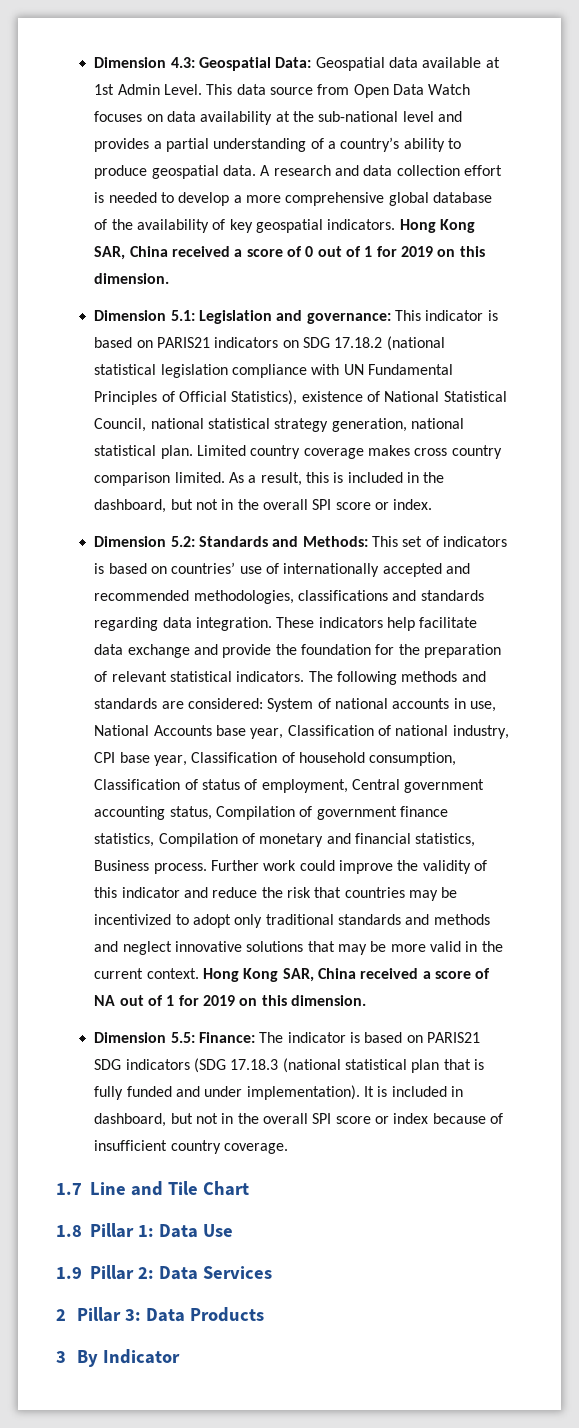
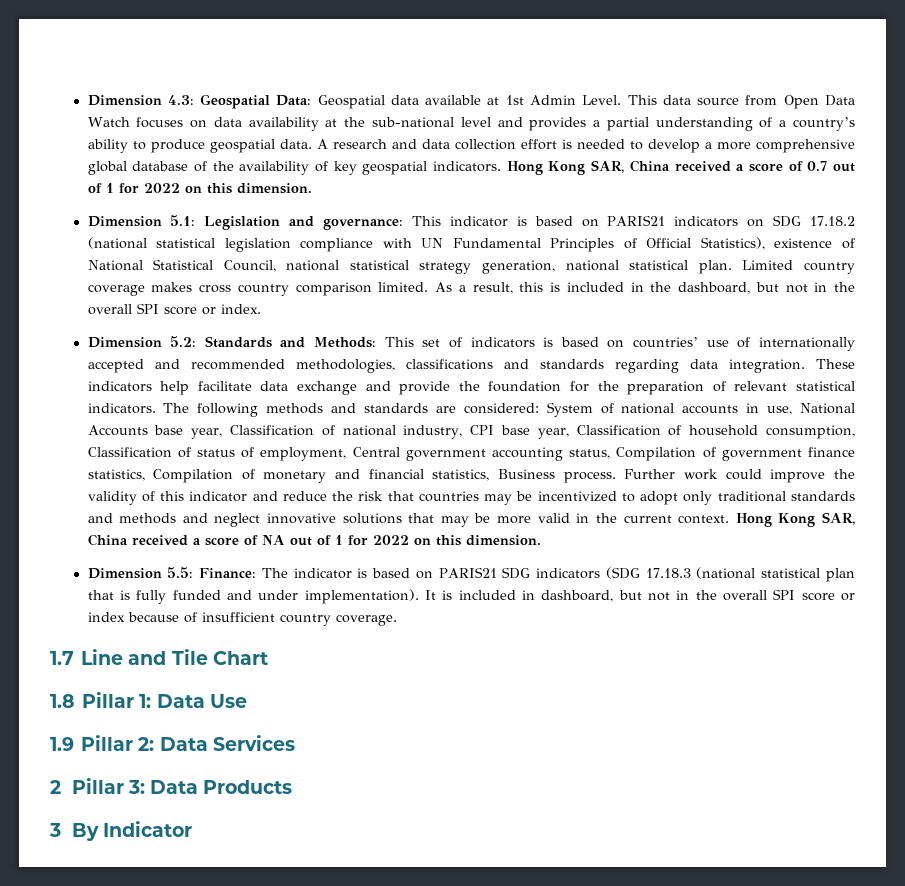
[305,246,433,257] 0 out of 1 for 2019 -> [807,161,855,172] [87,183,180,193] 0.7 out of 1 for 2022
[202,995,235,1006] 2019 -> [372,535,409,545] 2022

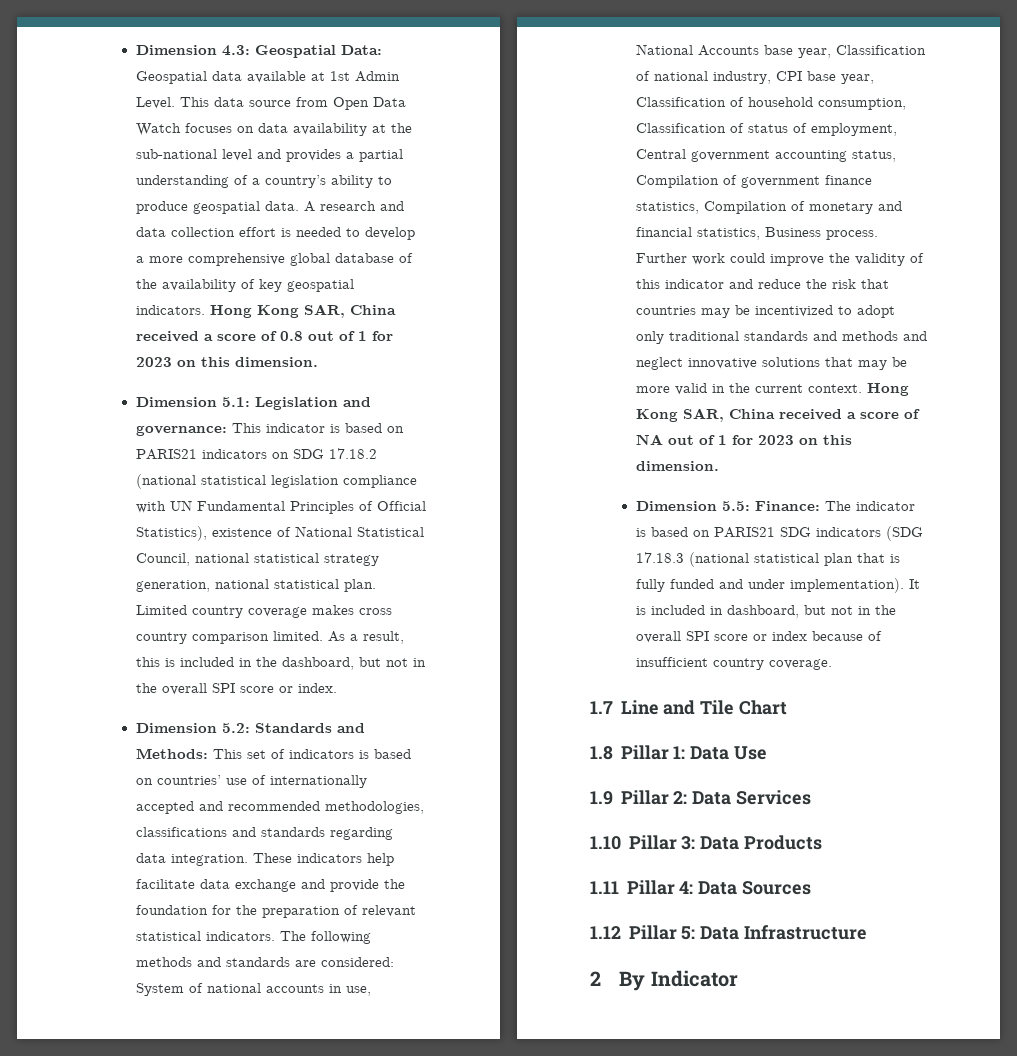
[807,161,855,172] [87,183,180,193] 0.7 out of 1 for 2022 -> [279,331,393,341] [135,357,172,367] 0.8 out of 1 for 2023
[372,535,409,545] 2022 -> [757,435,794,445] 2023
[50,780,61,794] 2 -> [590,836,621,850] 1.10
[49,823,61,837] 3 -> [590,880,812,895] [590,925,868,940] [590,971,601,986] 1.11 Pillar 4: Data Sources // 1.12 Pillar 5: Data Infrastructure // 2

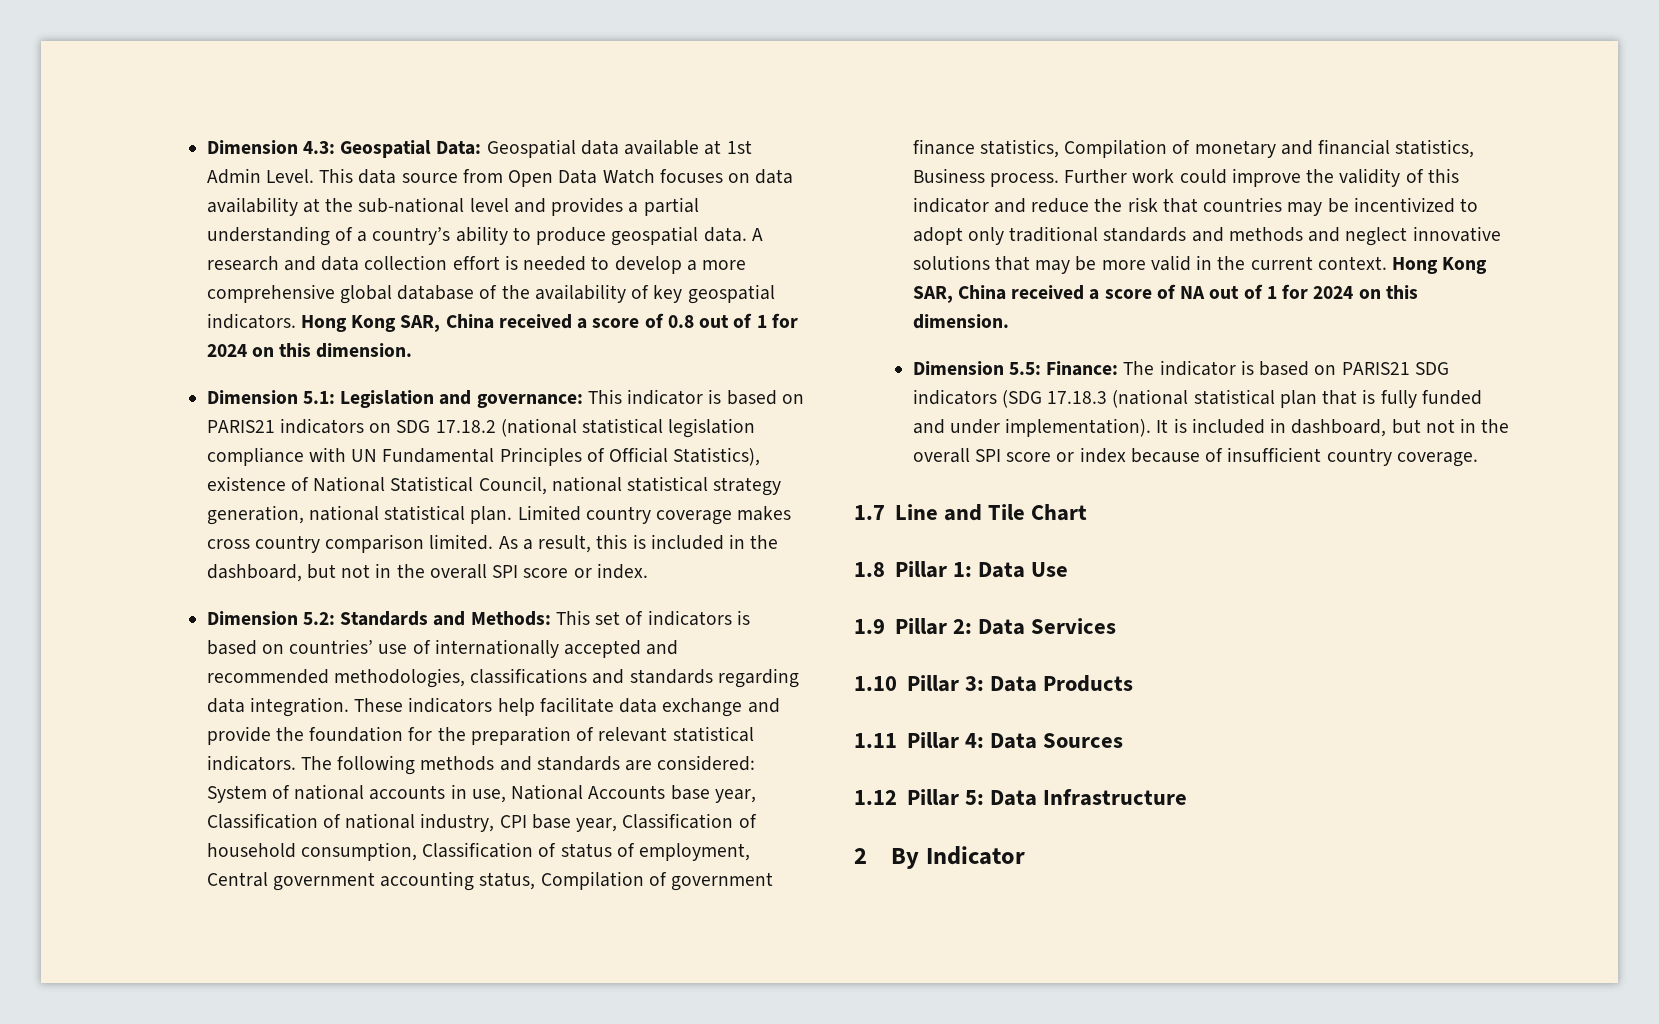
[135,357,172,367] 2023 -> [206,344,247,357] 2024
[757,435,794,445] 2023 -> [1313,286,1354,299] 2024

